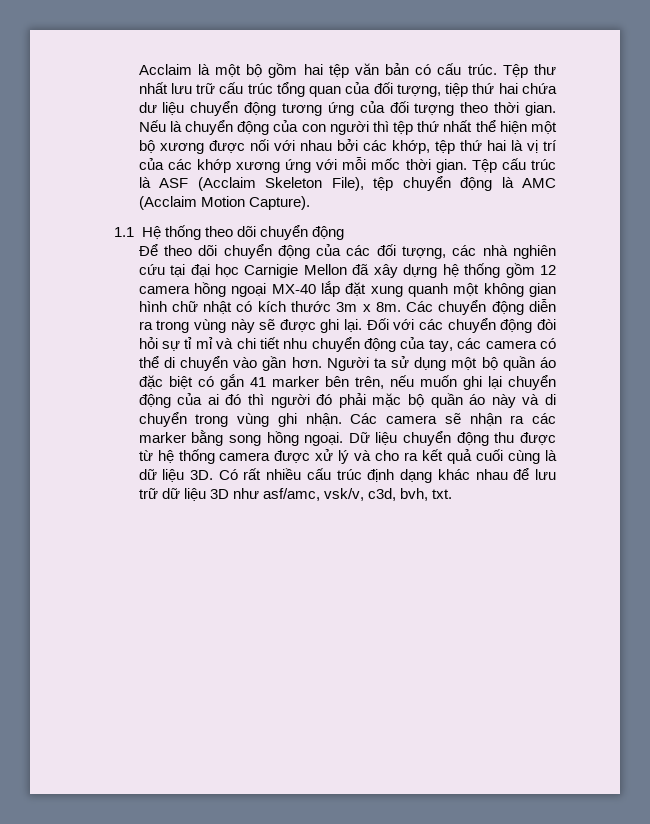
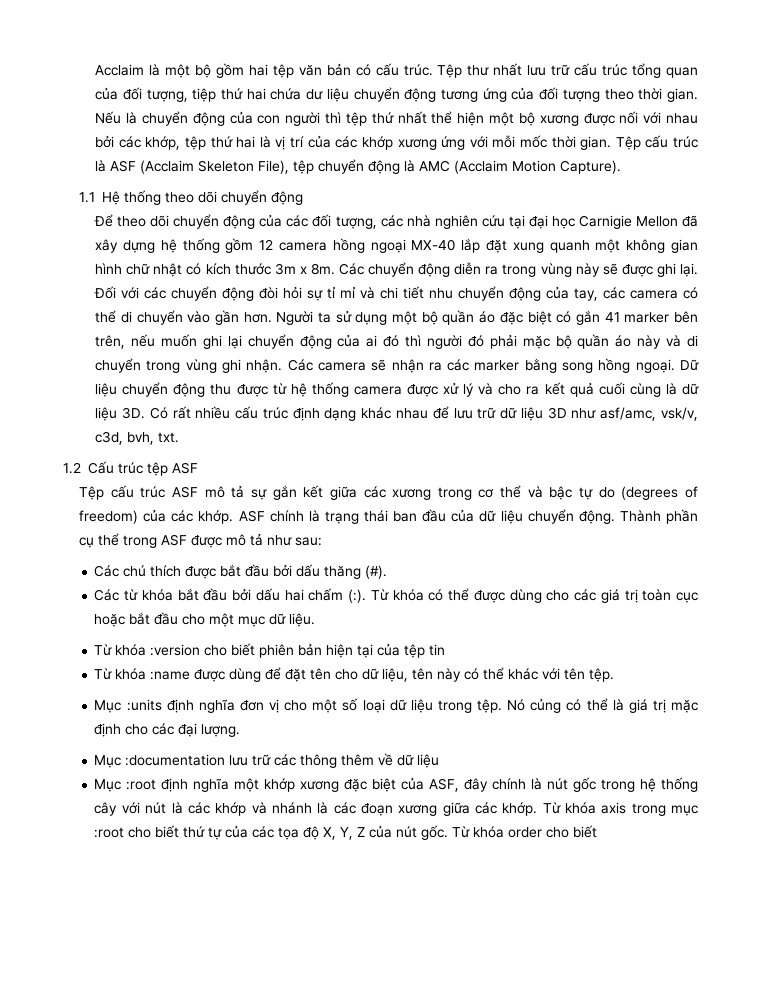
(453, 494) none -> [63,461,198,476] [79,485,698,500] [79,509,698,524] [79,533,323,548] [94,564,388,579] [94,588,699,603] [94,612,316,627] [94,643,446,658] [94,667,615,682] [94,698,699,713] [94,723,241,737] [94,753,440,768] [94,777,698,792] [94,802,698,816] [94,825,598,840] // 1.2 Cấu trúc tệp ASF // Tệp cấu trúc ASF mô tả sự gắn kết giữa các xương trong cơ thể và bậc tự do (degrees of freedom) của các khớp. ASF chính là trạng thái ban đầu của dữ liệu chuyển động. Thành phần cụ thể trong ASF được mô tả như sau: // Các chú thích được bắt đầu bởi dấu thăng (#). // Các từ khóa bắt đầu bởi dấu hai chấm (:). Từ khóa có thể được dùng cho các giá trị toàn cục hoặc bắt đầu cho một mục dữ liệu. // Từ khóa :version cho biết phiên bản hiện tại của tệp tin // Từ khóa :name được dùng để đặt tên cho dữ liệu, tên này có thể khác với tên tệp. // Mục :units định nghĩa đơn vị cho một số loại dữ liệu trong tệp. Nó củng có thể là giá trị mặc định cho các đại lượng. // Mục :documentation lưu trữ các thông thêm về dữ liệu // Mục :root định nghĩa một khớp xương đặc biệt của ASF, đây chính là nút gốc trong hệ thống cây với nút là các khớp và nhánh là các đoạn xương giữa các khớp. Từ khóa axis trong mục :root cho biết thứ tự của các tọa độ X, Y, Z của nút gốc. Từ khóa order cho biết

